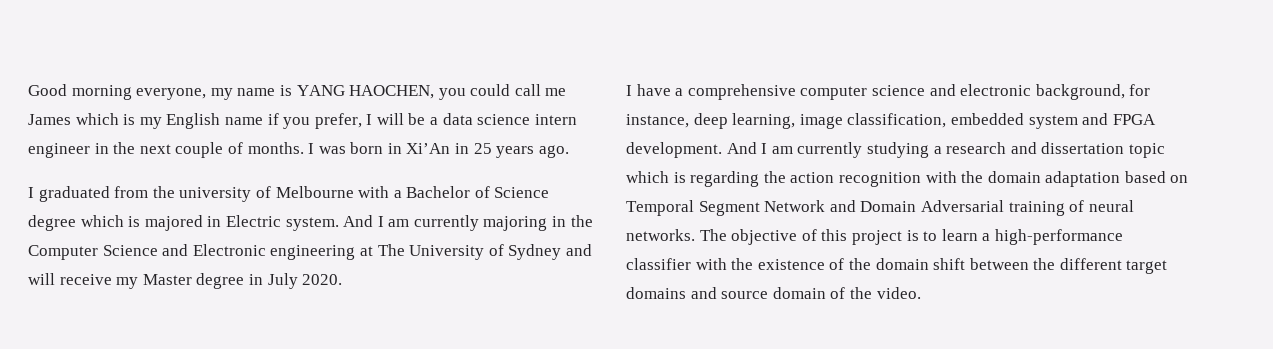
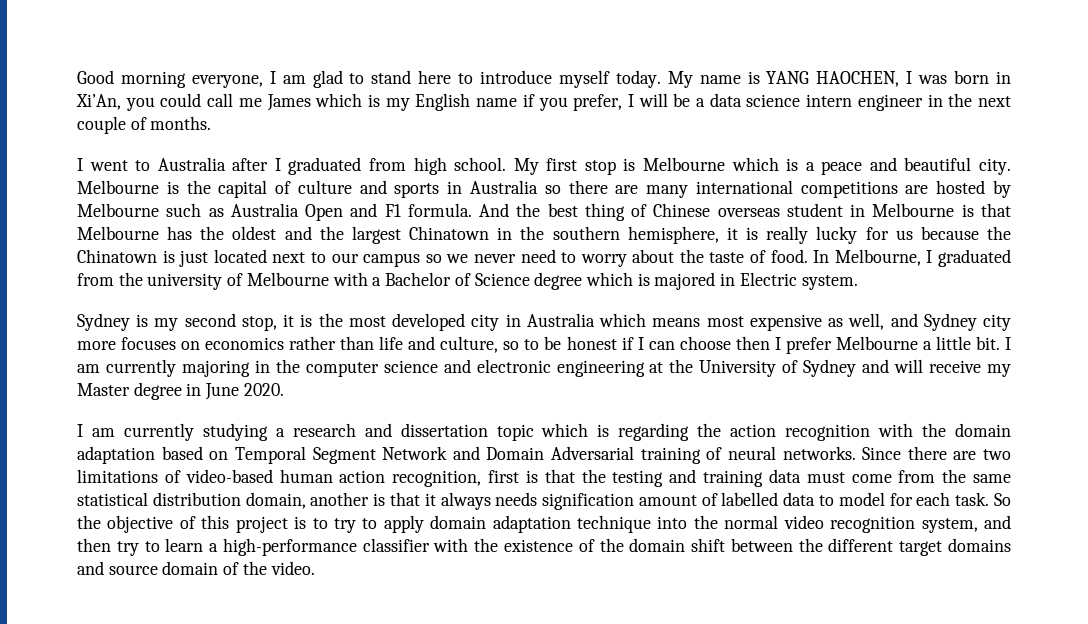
[210,85,435,100] my name is YANG HAOCHEN, -> [269,70,1012,88] [76,94,121,110] I am glad to stand here to introduce myself today. My name is YANG HAOCHEN, I was born in Xi’An,
[308,142,569,158] I was born in Xi’An in 25 years ago. // -> [77,157,1011,175] [77,180,1012,198] [77,203,1012,221] [77,226,1011,244] [77,249,921,267] // I went to Australia after I graduated from high school. My first stop is Melbourne which is a peace and beautiful city. Melbourne is the capital of culture and sports in Australia so there are many international competitions are hosted by Melbourne such as Australia Open and F1 formula. And the best thing of Chinese overseas student in Melbourne is that Melbourne has the oldest and the largest Chinatown in the southern hemisphere, it is really lucky for us because the Chinatown is just located next to our campus so we never need to worry about the taste of food. In Melbourne,
[343,215,374,227] And -> [77,313,1011,331] [77,336,1000,354] // Sydney is my second stop, it is the most developed city in Australia which means most expensive as well, and Sydney city more focuses on economics rather than life and culture, so to be honest if I can choose then I prefer Melbourne a little bit.
[28,244,266,260] Computer Science and Electronic -> [305,359,551,377] computer science and electronic
[377,244,405,256] The -> [669,359,694,373] the
[267,273,298,289] July -> [205,383,240,400] June
[636,84,1151,100] [626,113,1156,129] [626,142,768,158] have a comprehensive computer science and electronic background, for instance, deep learning, image classification, embedded system and FPGA development. And I -> (83, 430) none
[699,229,727,241] The -> [862,446,1011,460] [77,469,1012,487] [77,492,1011,510] [77,515,101,529] Since there are two limitations of video-based human action recognition, first is that the testing and training data must come from the same statistical distribution domain, another is that it always needs signification amount of labelled data to model for each task. So the
(938, 236) none -> [333,515,1012,533] [77,538,160,556] try to apply domain adaptation technique into the normal video recognition system, and then try to

